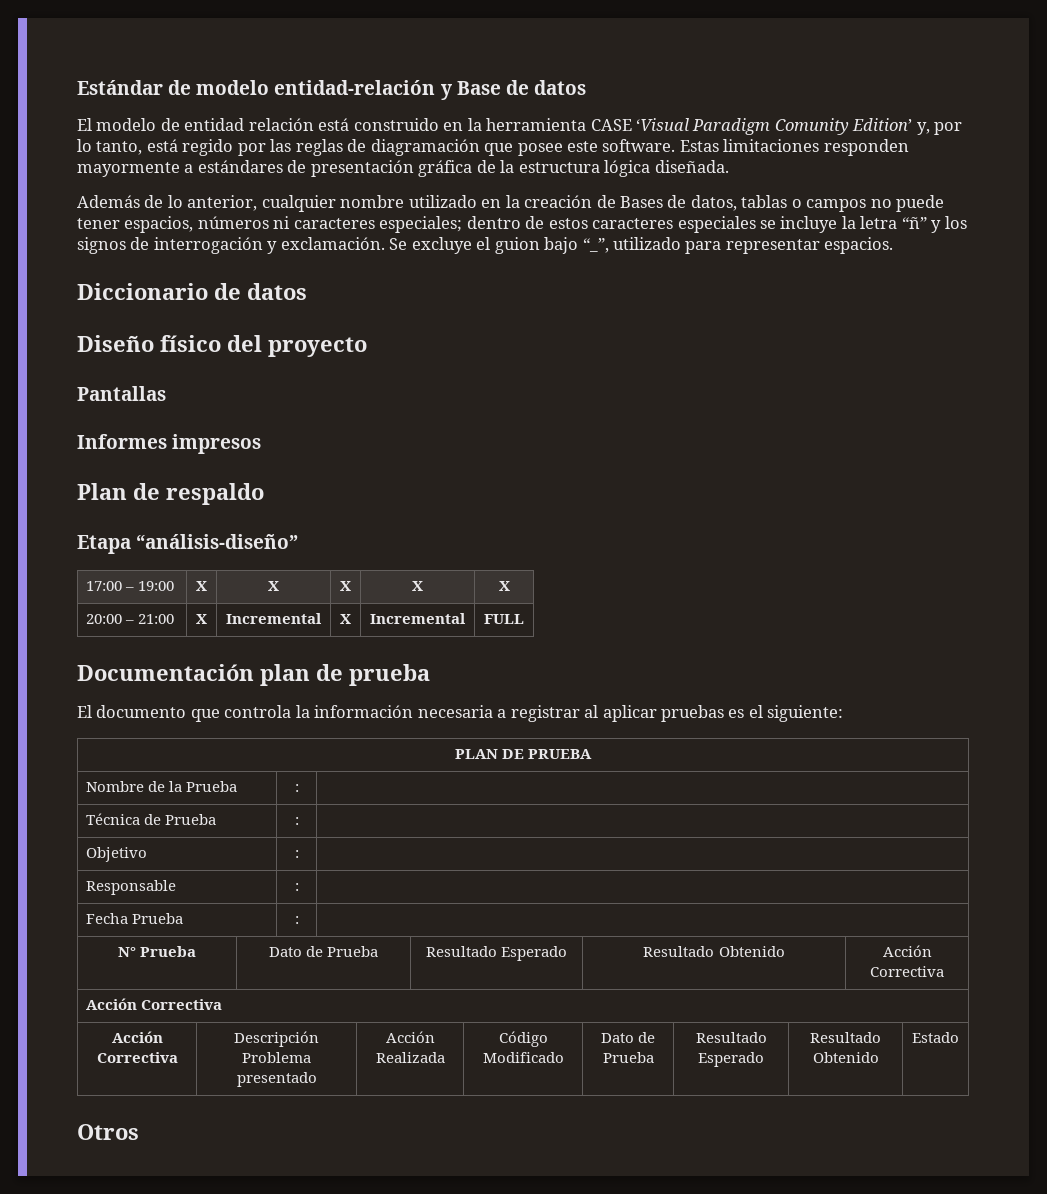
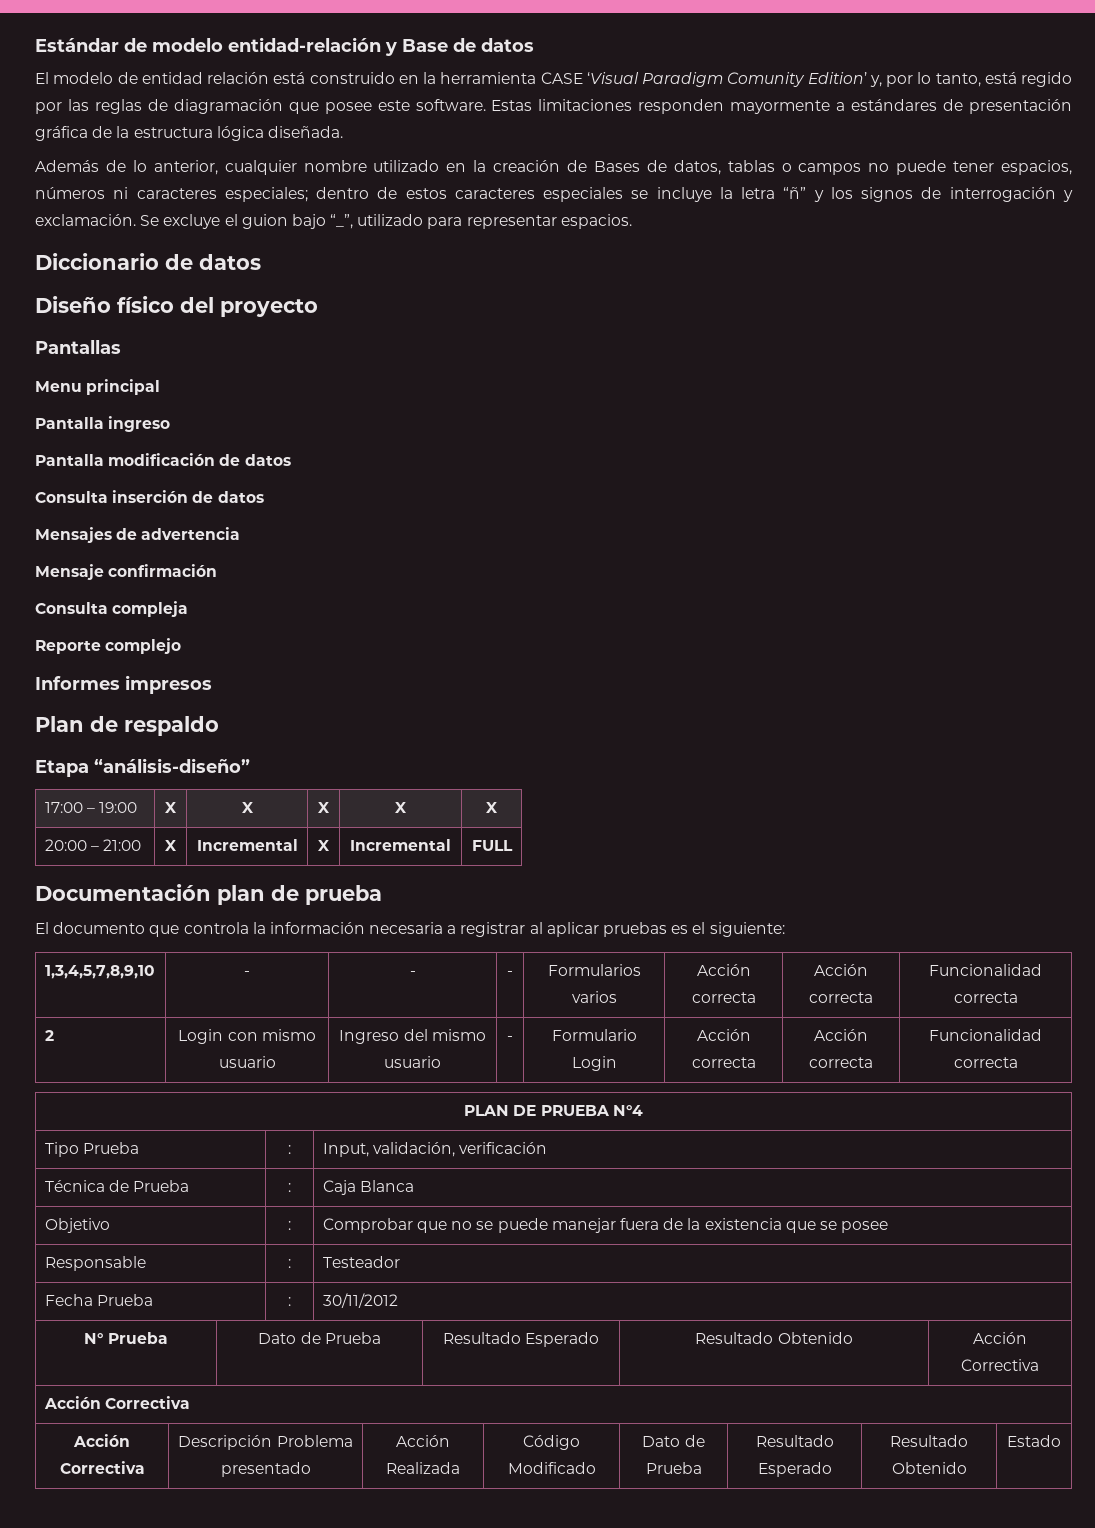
(166, 393) none -> [35,379,161,395] [35,416,171,432] [35,453,291,466] [35,490,264,503] [35,527,241,543] [35,564,218,580] [35,601,189,617] [35,638,182,654] // Menu principal // Pantalla ingreso // Pantalla modificación de datos // Consulta inserción de datos // Mensajes de advertencia // Mensaje confirmación // Consulta compleja // Reporte complejo
(844, 713) none -> [44,965,155,979] [244,971,250,976] [409,971,416,976] [507,971,513,976] [547,964,641,976] [571,991,617,1003] [696,964,751,976] [691,992,756,1003] [814,964,868,976] [809,992,873,1003] [929,964,1042,976] [953,992,1018,1003] [44,1030,54,1041] [178,1029,316,1044] [218,1056,276,1068] [339,1029,486,1044] [384,1056,441,1068] [507,1036,513,1041] [551,1029,637,1041] [571,1056,617,1071] [696,1029,751,1041] [691,1057,756,1068] [814,1029,868,1041] [809,1057,873,1068] [929,1029,1042,1041] [953,1057,1018,1068] // 1,3,4,5,7,8,9,10 | - | - | - | Formularios varios | Acción correcta | Acción correcta | Funcionalidad correcta // 2 | Login con mismo usuario | Ingreso del mismo usuario | - | Formulario Login | Acción correcta | Acción correcta | Funcionalidad correcta
[86,781,238,792] [294,784,299,792] // Nombre de la Prueba | : | -> [612,1105,643,1116] [44,1142,140,1157] [288,1145,291,1154] [322,1142,548,1157] N°4 // Tipo Prueba | : | Input, validación, verificación
(299, 821) none -> [322,1180,415,1195] Caja Blanca
(299, 854) none -> [322,1218,889,1233] Comprobar que no se puede manejar fuera de la existencia que se posee
(299, 887) none -> [322,1256,400,1268] Testeador
(299, 920) none -> [322,1293,398,1308] 30/11/2012
[77,1124,139,1140] // Otros -> (1061, 1441) none

